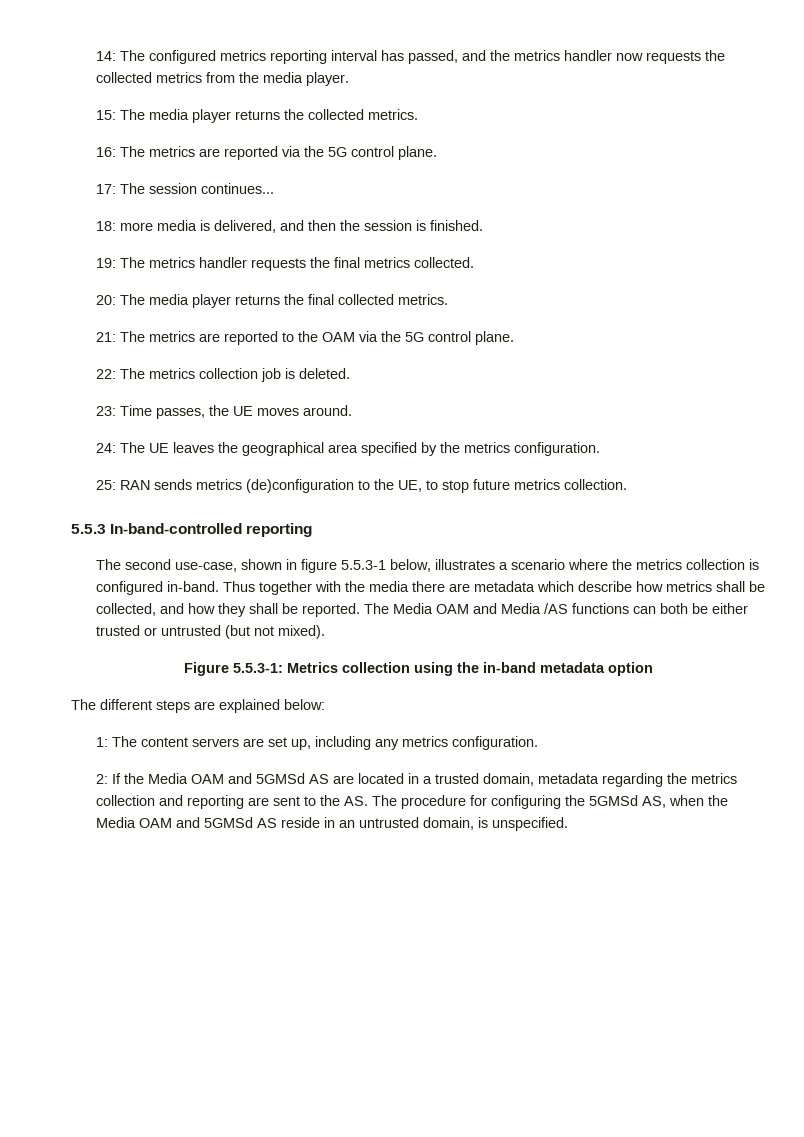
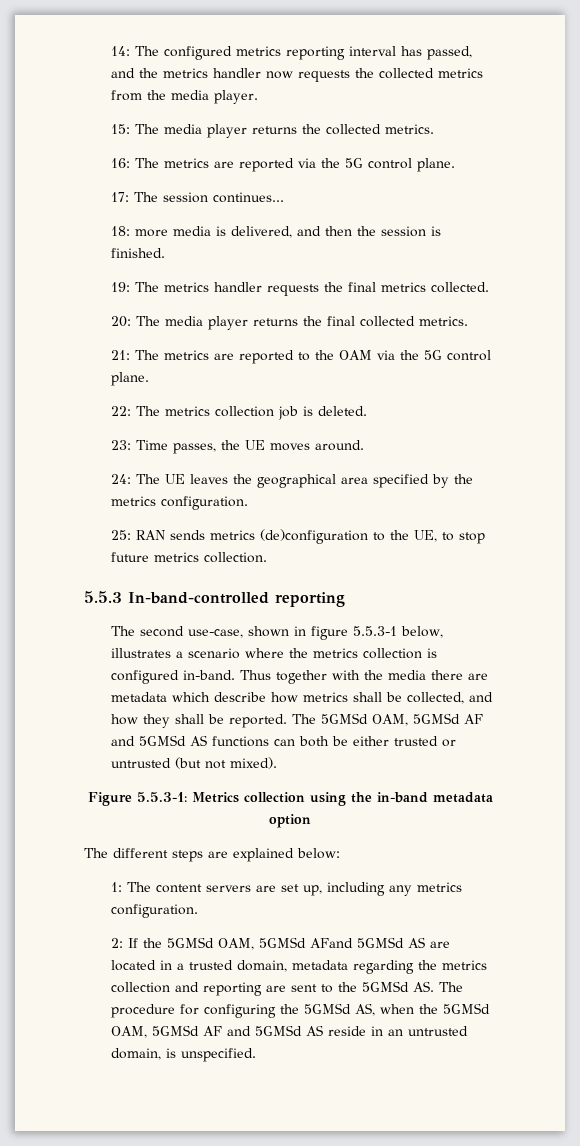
[392,603,568,614] Media OAM and Media /AS -> [321,713,484,726] [111,735,208,746] 5GMSd OAM, 5GMSd AF and 5GMSd AS
[147,773,252,784] Media OAM and -> [167,937,354,950] 5GMSd OAM, 5GMSd AFand
(340, 800) none -> [362,981,410,992] 5GMSd
[95,817,172,828] Media OAM -> [443,1003,491,1014] [111,1025,223,1038] 5GMSd OAM, 5GMSd AF

